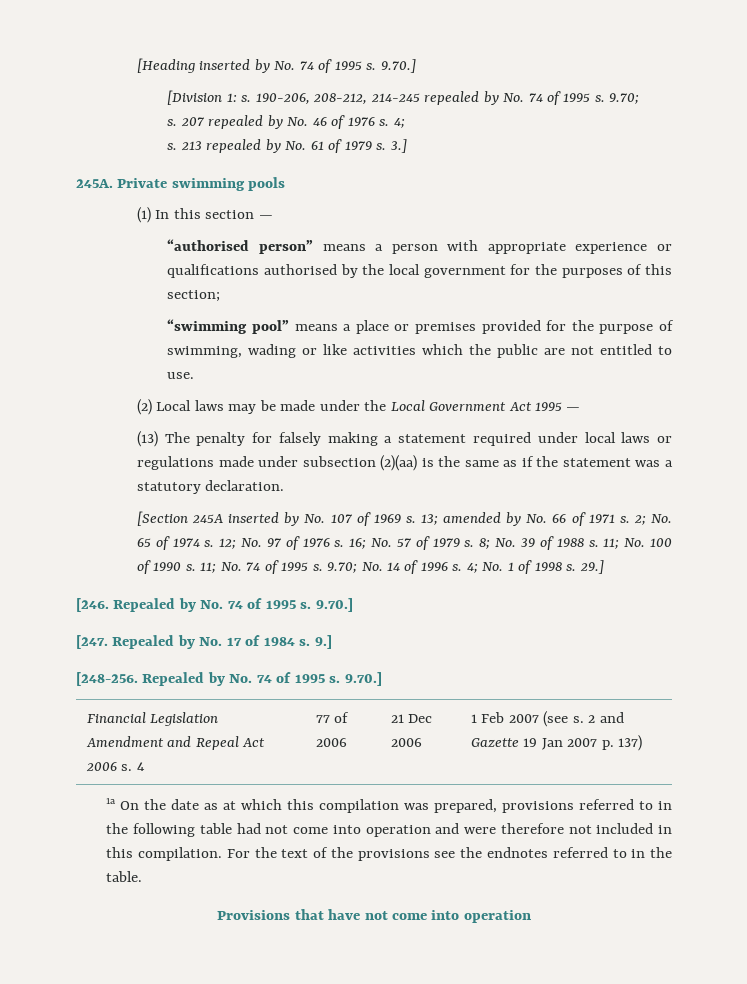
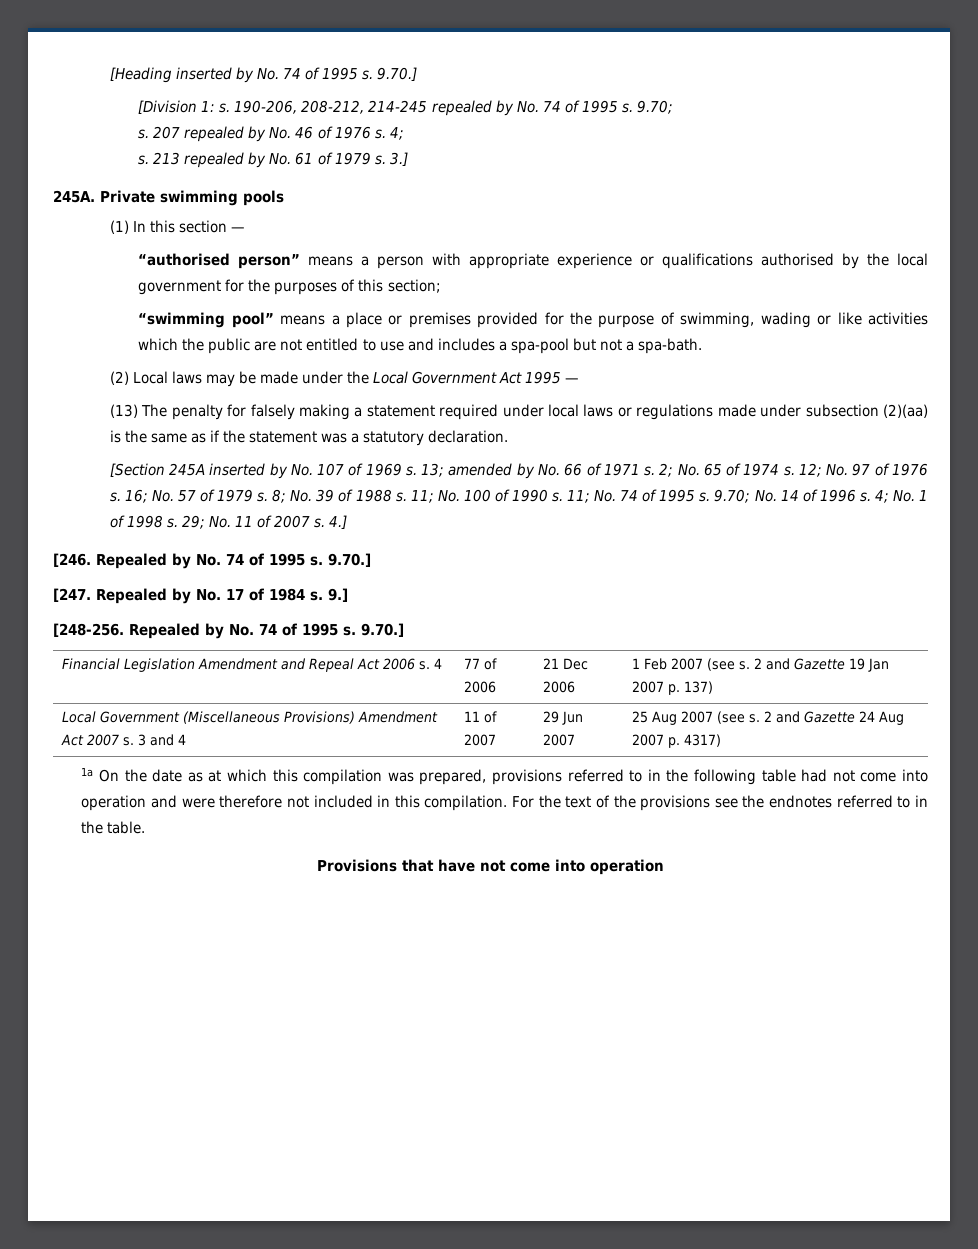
[167,372,195,379] use. -> [379,338,702,354] use and includes a spa-pool but not a spa-bath.
[579,560,604,574] 29.] -> [181,515,348,529] 29; No. 11 of 2007 s. 4.]
(643, 743) none -> [62,711,439,724] [61,734,187,746] [464,711,498,723] [464,734,497,746] [543,711,584,725] [543,734,576,746] [632,711,905,725] [632,734,722,748] // Local Government (Miscellaneous Provisions) Amendment Act 2007 s. 3 and 4 | 11 of 2007 | 29 Jun 2007 | 25 Aug 2007 (see s. 2 and Gazette 24 Aug 2007 p. 4317)

